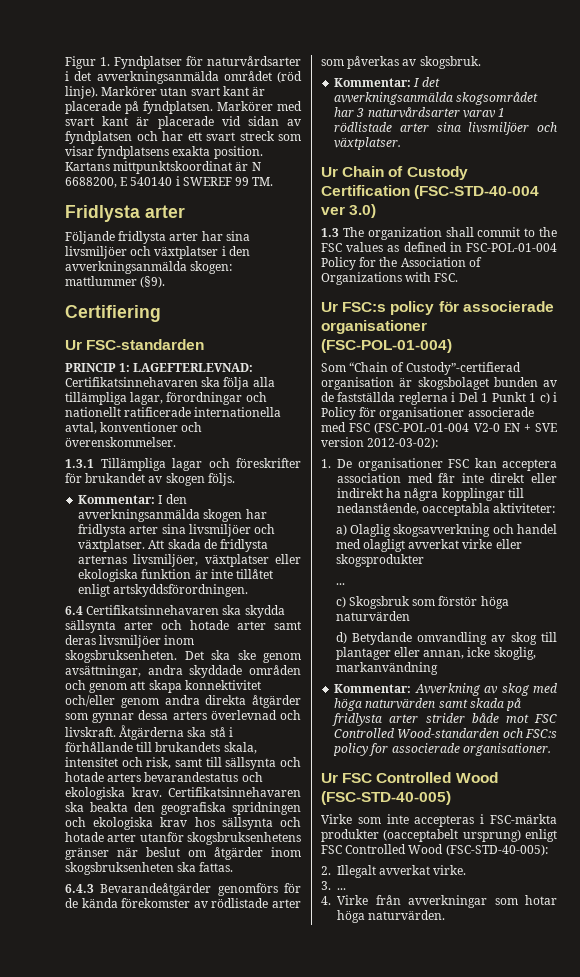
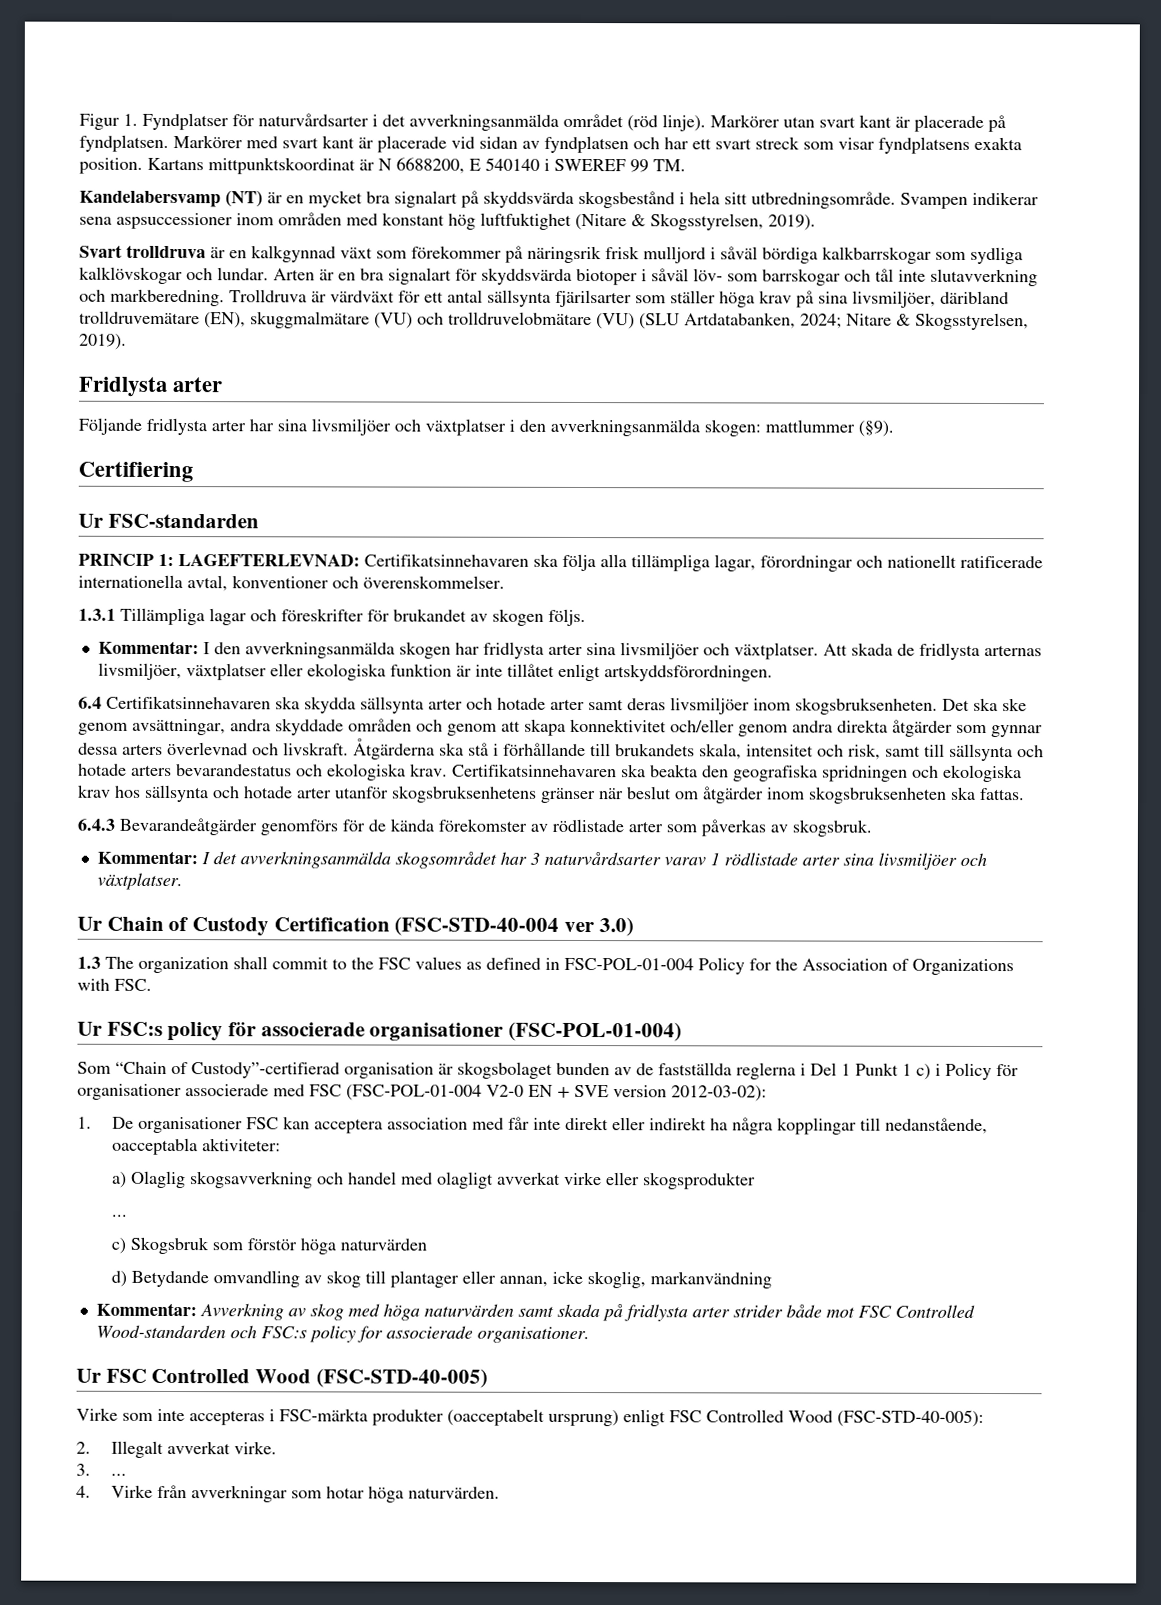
(274, 181) none -> [79,190,1039,209] [79,212,816,231] [79,244,1023,265] [79,266,1038,287] [79,288,1009,308] [79,310,1029,331] [79,333,127,350] // Kandelabersvamp (NT) är en mycket bra signalart på skyddsvärda skogsbestånd i hela sitt utbredningsområde. Svampen indikerar sena aspsuccessioner inom områden med konstant hög luftfuktighet (Nitare & Skogsstyrelsen, 2019). // Svart trolldruva är en kalkgynnad växt som förekommer på näringsrik frisk mulljord i såväl bördiga kalkbarrskogar som sydliga kalklövskogar och lundar. Arten är en bra signalart för skyddsvärda biotoper i såväl löv- som barrskogar och tål inte slutavverkning och markberedning. Trolldruva är värdväxt för ett antal sällsynta fjärilsarter som ställer höga krav på sina livsmiljöer, däribland trolldruvemätare (EN), skuggmalmätare (VU) och trolldruvelobmätare (VU) (SLU Artdatabanken, 2024; Nitare & Skogsstyrelsen, 2019).

